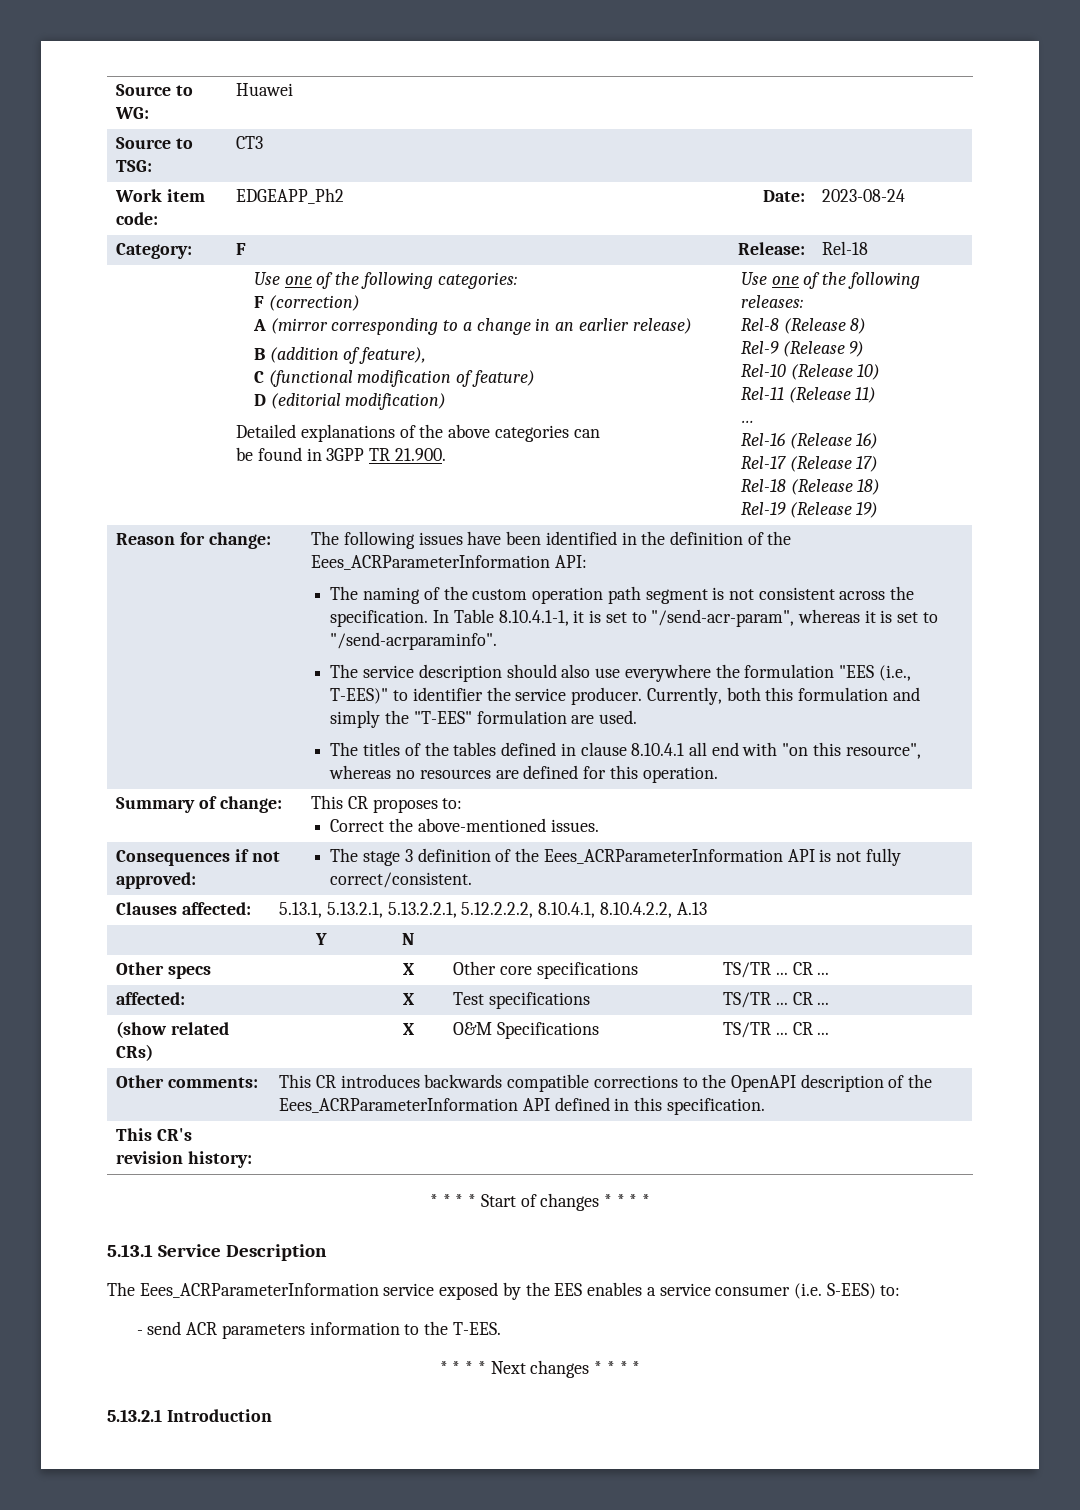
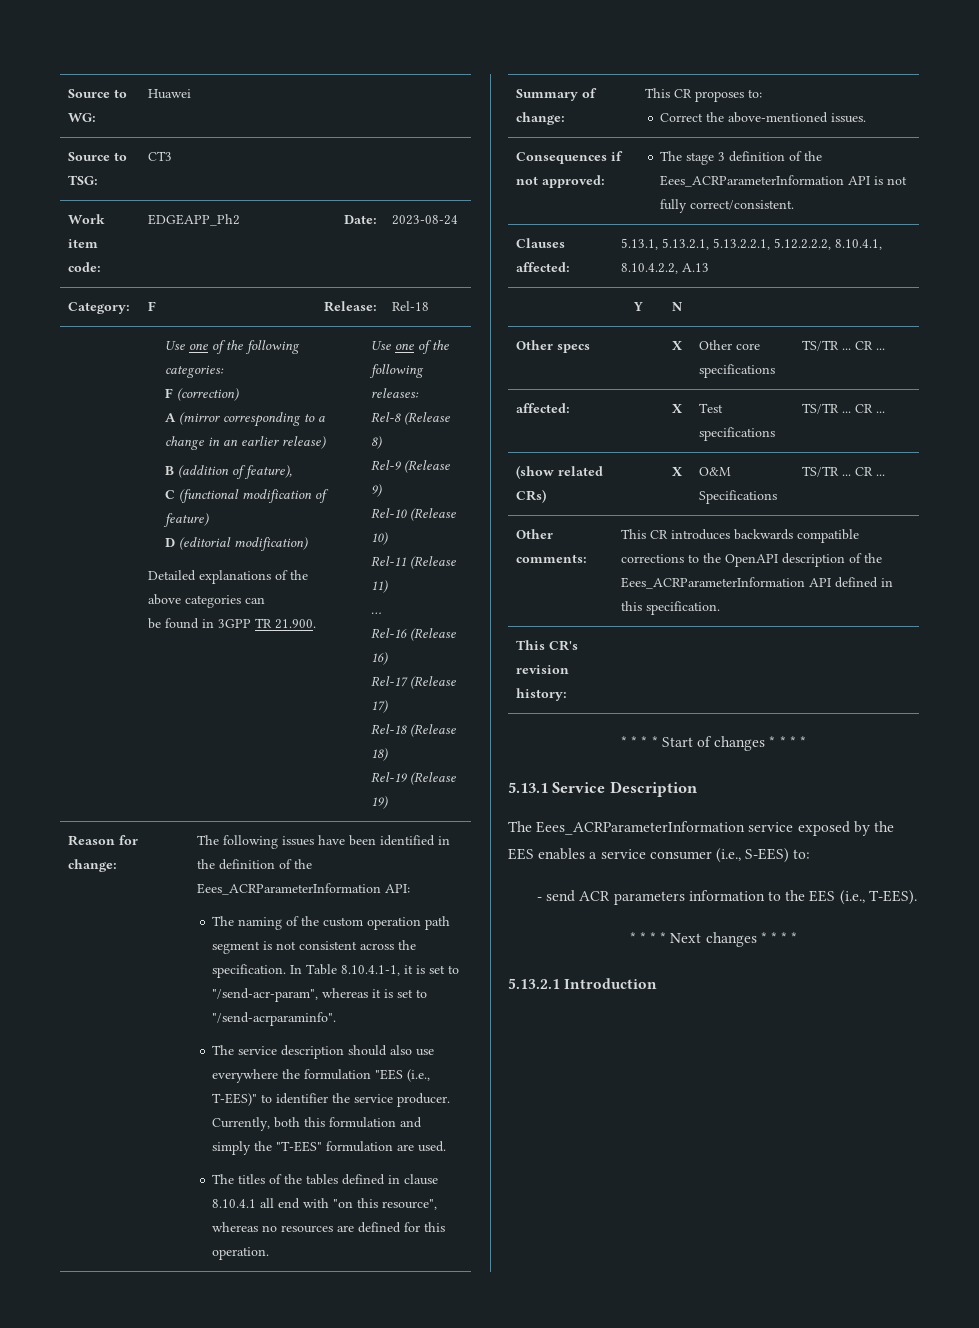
[793,1283,822,1299] (i.e. -> [715,848,741,863] (i.e.,
[452,1322,501,1335] T-EES. -> [809,890,917,905] EES (i.e., T-EES).

